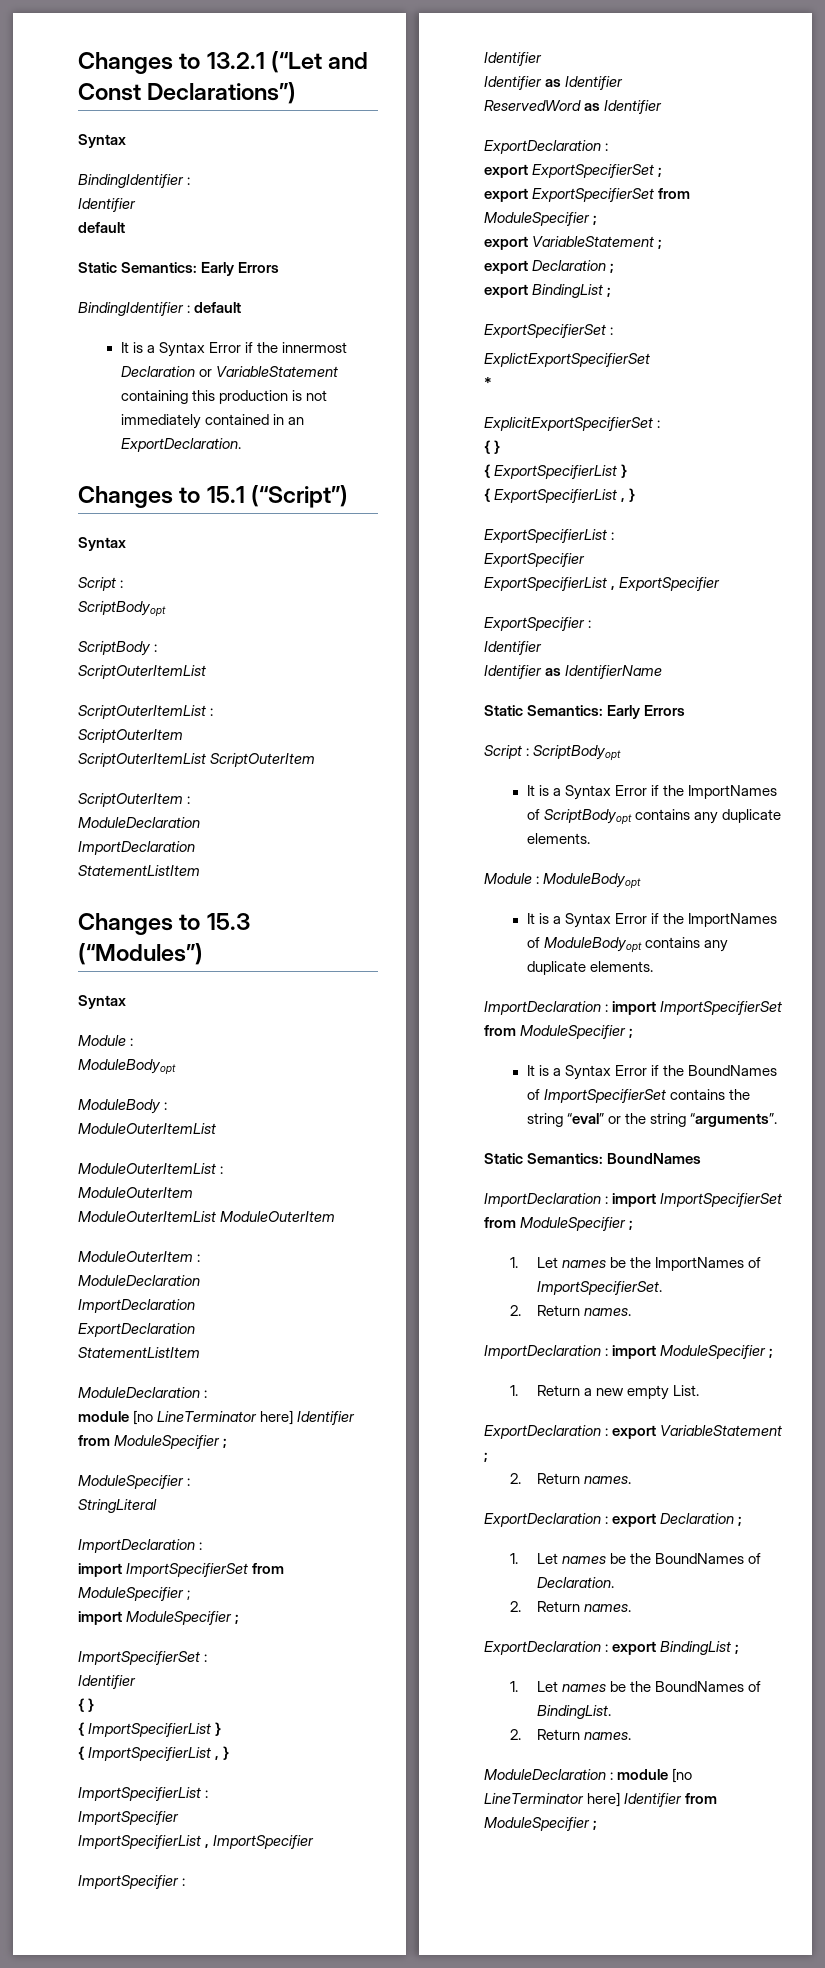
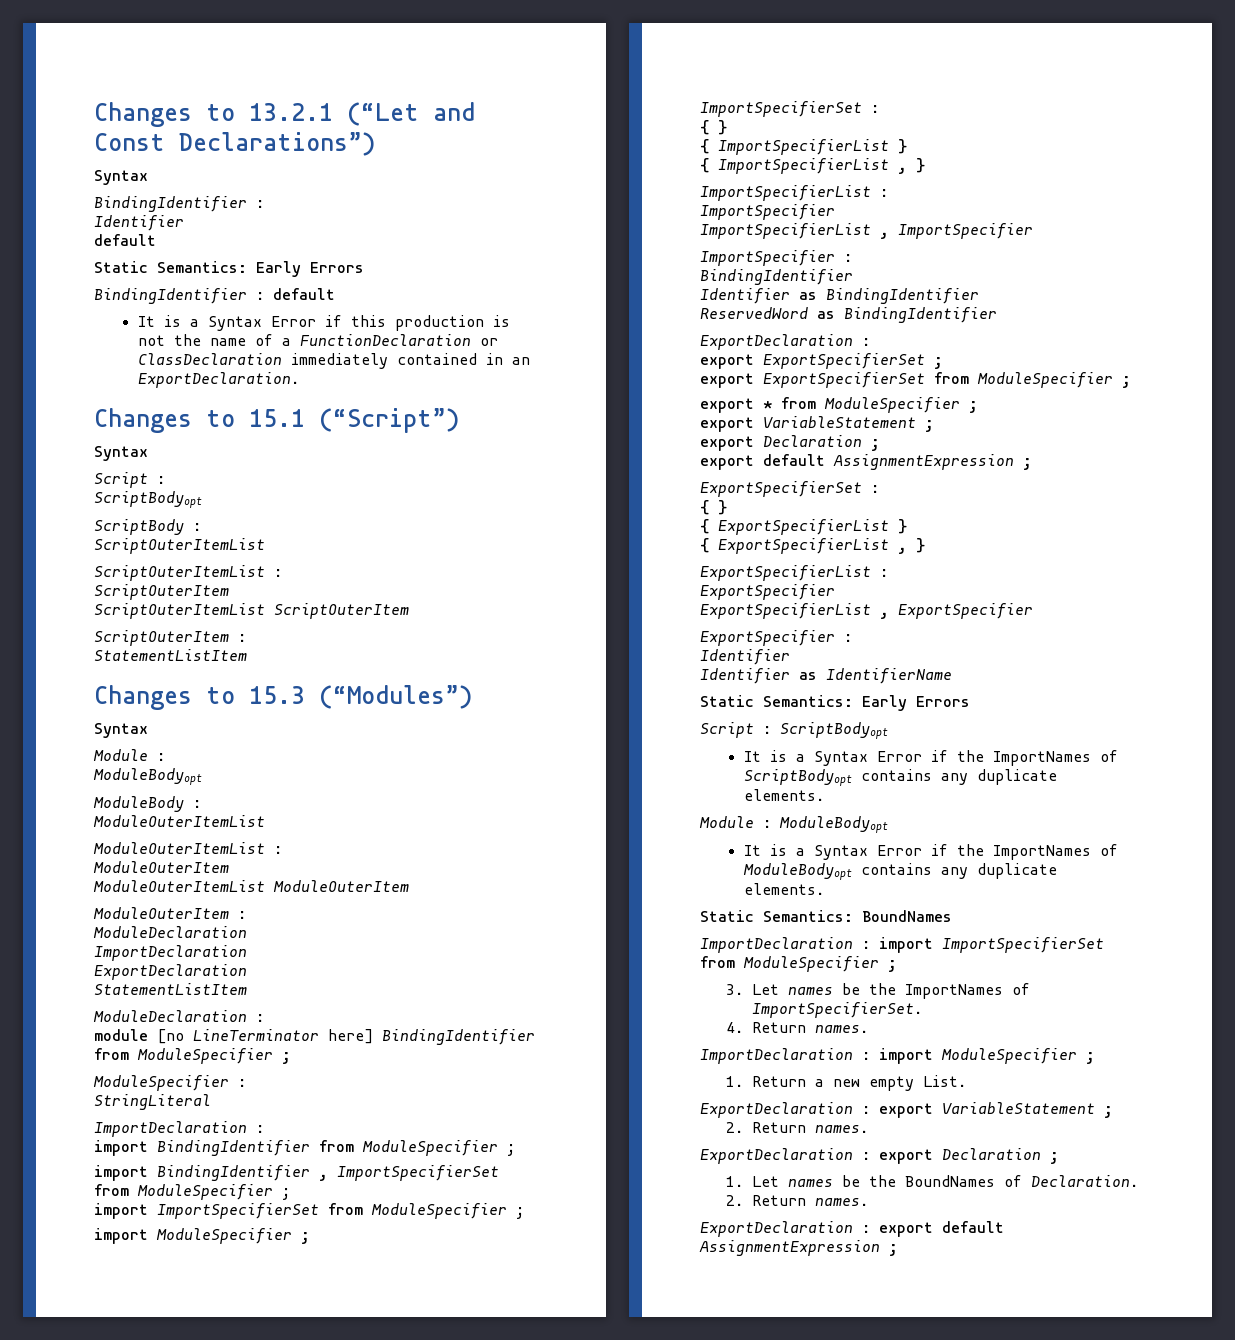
[257,342,348,353] [120,366,338,377] [120,390,328,404] the innermost Declaration or VariableStatement containing this production is not -> [350,315,510,331] [137,334,498,346] [137,353,282,365] this production is not the name of a FunctionDeclaration or ClassDeclaration
[78,817,200,828] [78,841,195,855] // ModuleDeclaration // ImportDeclaration -> (246, 638) none
[297,1411,356,1425] Identifier -> [382,1029,535,1045] BindingIdentifier
(203, 1546) none -> [94,1140,515,1156] [94,1165,499,1181] [94,1184,290,1200] // import BindingIdentifier from ModuleSpecifier ; // import BindingIdentifier , ImportSpecifierSet from ModuleSpecifier ;
[78,1675,136,1689] // Identifier -> (879, 109) none
[484,52,542,66] [484,76,624,90] Identifier // Identifier as Identifier -> [700,269,853,285] [700,288,979,304] BindingIdentifier // Identifier as BindingIdentifier
[604,100,663,114] Identifier -> [844,307,997,323] BindingIdentifier
(598, 220) none -> [700,397,978,413] // export * from ModuleSpecifier ;
[532,284,604,298] BindingList -> [763,454,1014,470] default AssignmentExpression
[484,353,650,367] [484,377,492,388] [484,417,661,431] // ExplictExportSpecifierSet // * // ExplicitExportSpecifierSet : -> (879, 489) none
[484,1001,783,1015] [484,1025,634,1039] [526,1065,778,1080] [526,1089,750,1103] [526,1113,778,1127] // ImportDeclaration : import ImportSpecifierSet from ModuleSpecifier ; // It is a Syntax Error if the BoundNames of ImportSpecifierSet contains the string “eval” or the string “arguments”. -> (824, 889) none
[510,1257,519,1268] 1. -> [726,984,744,995] 3.
[510,1305,522,1316] 2. -> [726,1022,744,1033] 4.
[660,1641,740,1655] [510,1681,761,1692] [536,1705,611,1719] [510,1729,631,1740] [484,1768,693,1783] [484,1792,718,1807] [484,1817,598,1831] BindingList ; // 1. Let names be the BoundNames of BindingList. // 2. Return names. // ModuleDeclaration : module [no LineTerminator here] Identifier from ModuleSpecifier ; -> [942,1221,1004,1233] [699,1240,898,1256] default AssignmentExpression ;

